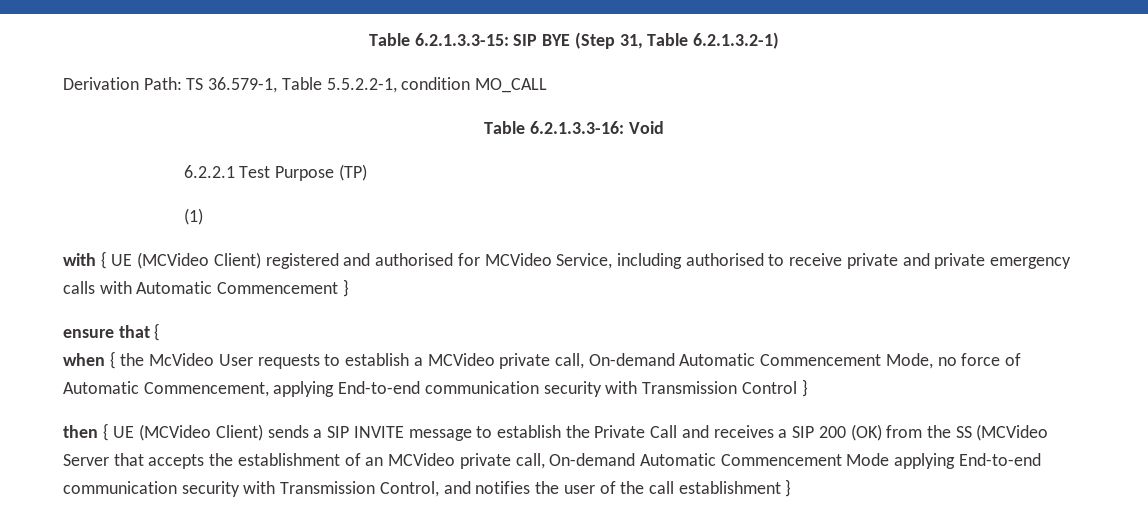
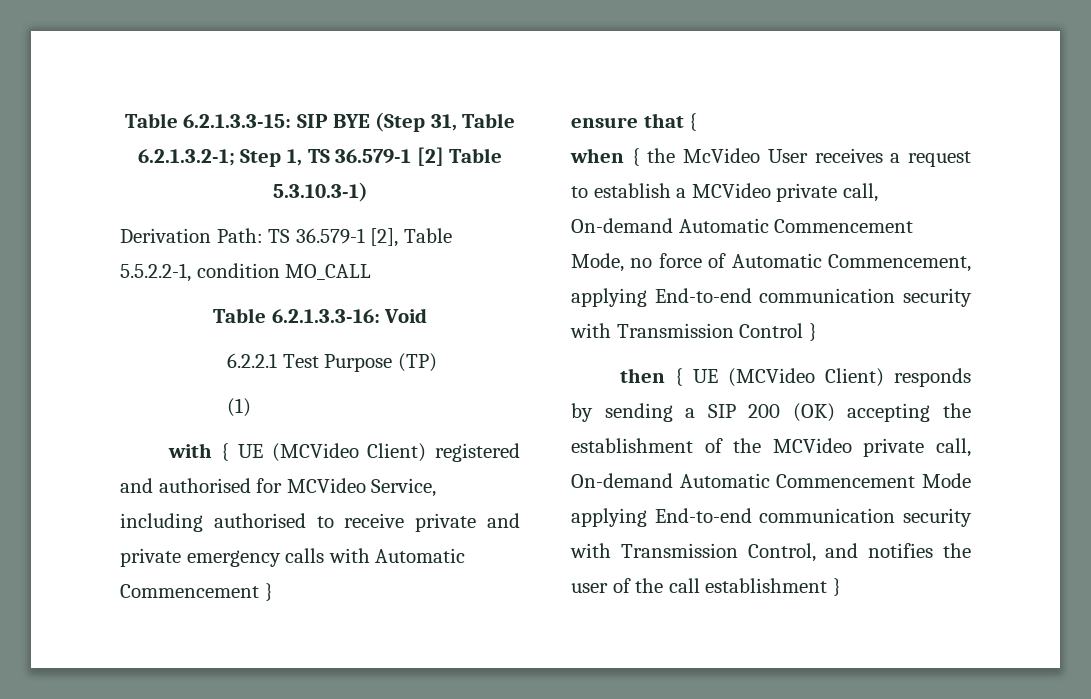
[693,32,780,49] 6.2.1.3.2-1) -> [137,147,503,167] [272,182,368,202] 6.2.1.3.2-1; Step 1, TS 36.579-1 [2] Table 5.3.10.3-1)
[208,77,278,93] 36.579-1, -> [295,228,399,247] 36.579-1 [2],
[257,354,320,369] requests -> [814,148,971,167] receives a request
[267,424,1049,441] [63,453,205,469] sends a SIP INVITE message to establish the Private Call and receives a SIP 200 (OK) from the SS (MCVideo Server that accepts -> [894,368,971,387] [571,403,931,422] responds by sending a SIP 200 (OK) accepting
[365,457,384,466] an -> [733,438,762,453] the

